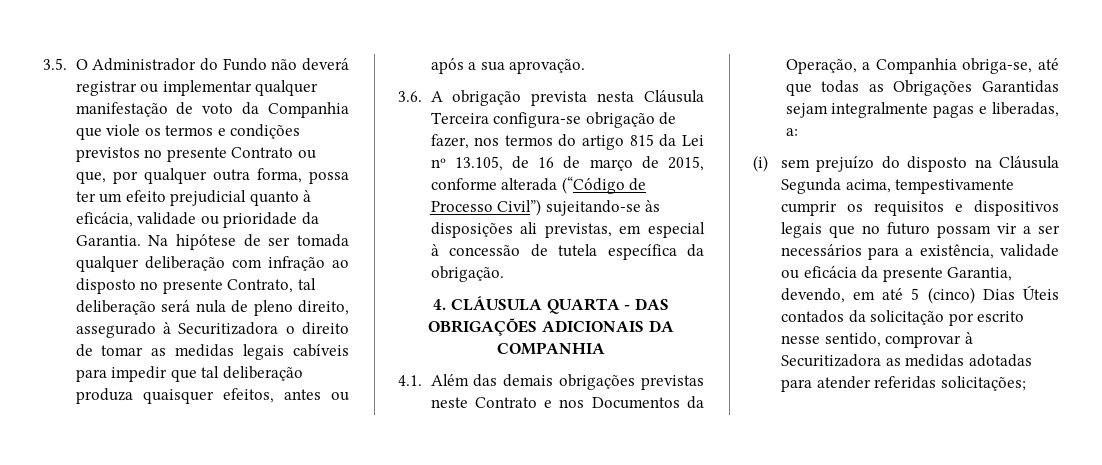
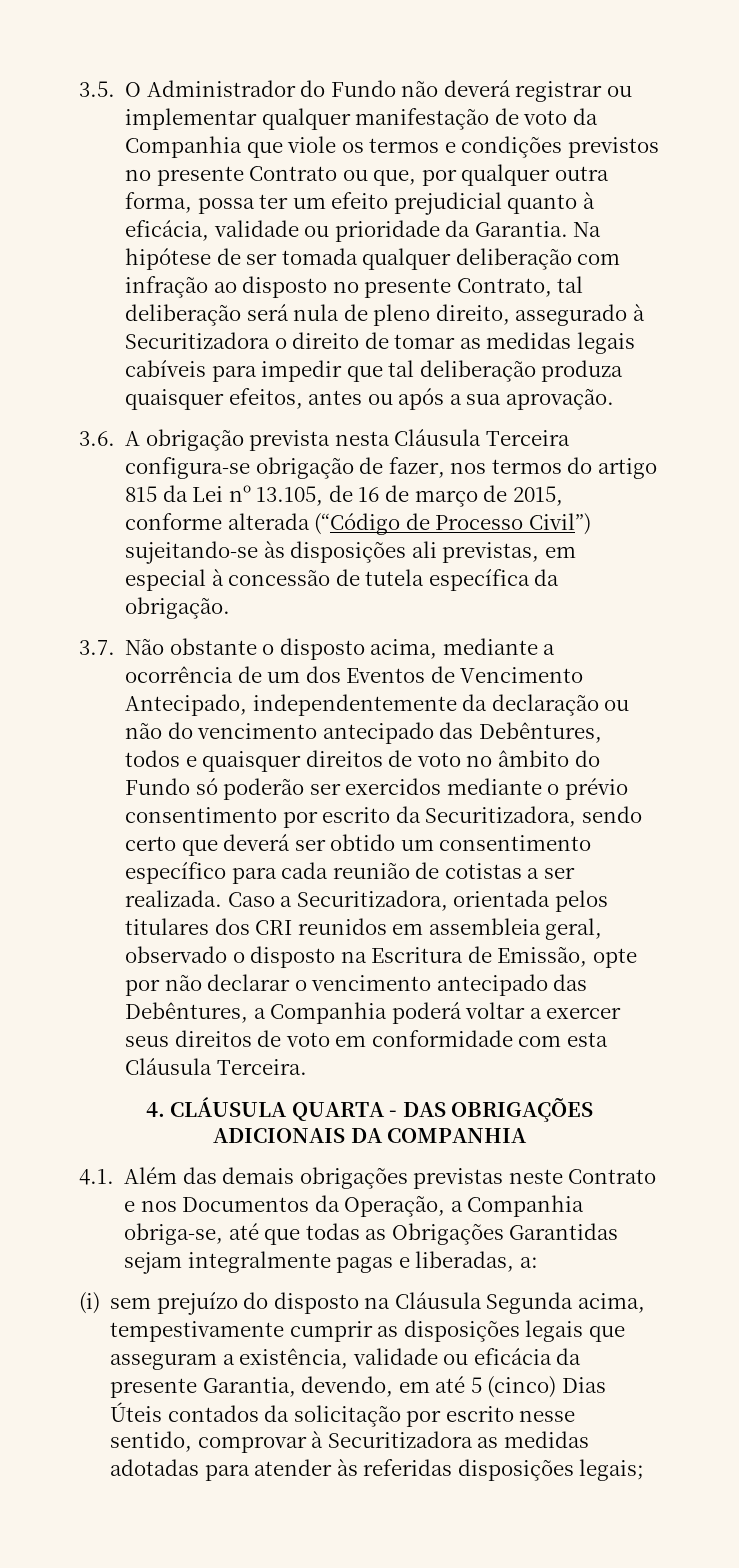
(504, 274) none -> [79,638,556,660] [125,666,584,683] [125,694,630,716] [125,722,602,744] [125,750,600,772] [125,778,628,800] [125,806,642,828] [125,834,592,856] [125,862,575,884] [125,890,608,912] [125,918,603,940] [125,946,637,968] [125,974,588,996] [125,1002,622,1024] [125,1030,608,1047] [125,1058,307,1075] // 3.7. Não obstante o disposto acima, mediante a ocorrência de um dos Eventos de Vencimento Antecipado, independentemente da declaração ou não do vencimento antecipado das Debêntures, todos e quaisquer direitos de voto no âmbito do Fundo só poderão ser exercidos mediante o prévio consentimento por escrito da Securitizadora, sendo certo que deverá ser obtido um consentimento específico para cada reunião de cotistas a ser realizada. Caso a Securitizadora, orientada pelos titulares dos CRI reunidos em assembleia geral, observado o disposto na Escritura de Emissão, opte por não declarar o vencimento antecipado das Debêntures, a Companhia poderá voltar a exercer seus direitos de voto em conformidade com esta Cláusula Terceira.
[846,200,1059,216] [780,222,1060,238] [780,244,900,260] os requisitos e dispositivos legais que no futuro possam vir a ser necessários para -> [377,1320,625,1342] [110,1353,218,1370] as disposições legais que asseguram
[874,376,1026,391] referidas solicitações; -> [336,1459,645,1481] às referidas disposições legais;

